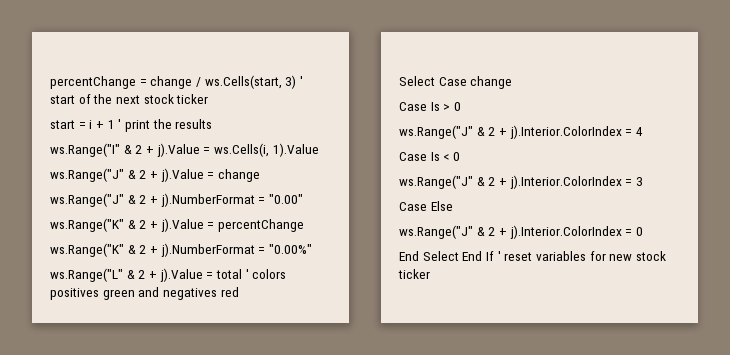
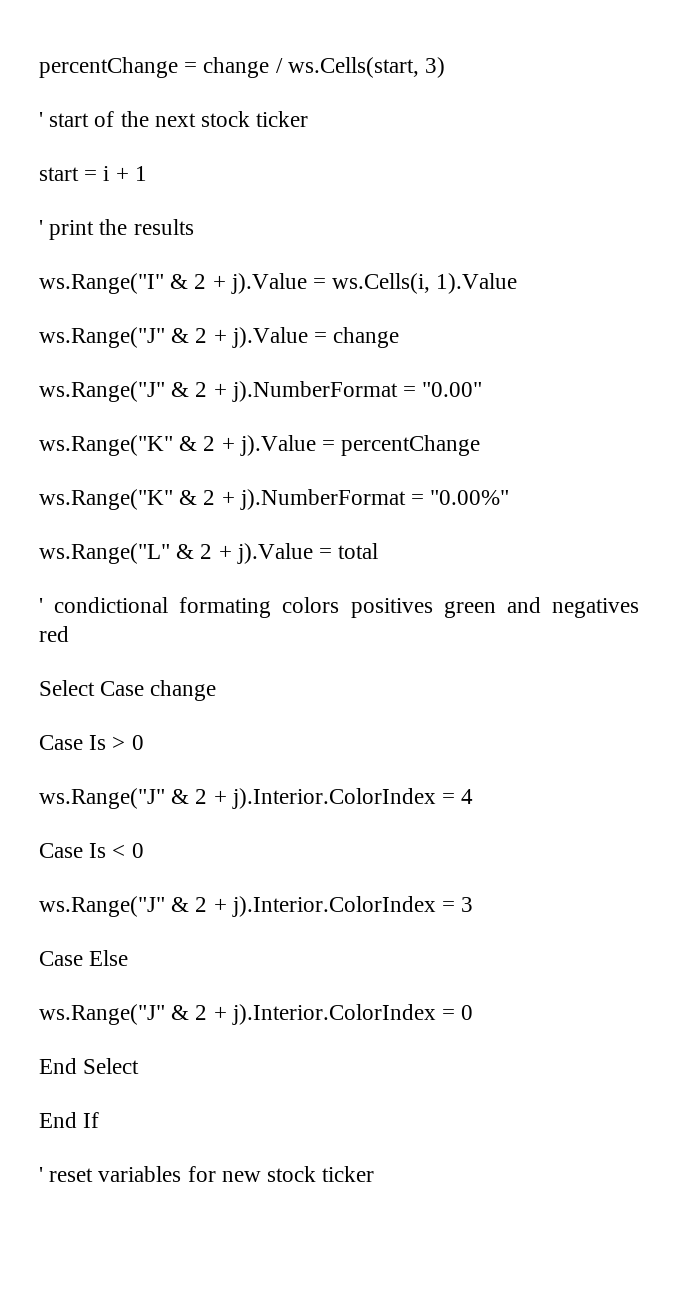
(297, 82) none -> (446, 67) //
(115, 124) none -> (147, 173) //
[245,269,249,279] ' -> [39,597,272,618] // ' condictional formating
(459, 256) none -> (140, 1066) //
(494, 256) none -> (100, 1120) //

